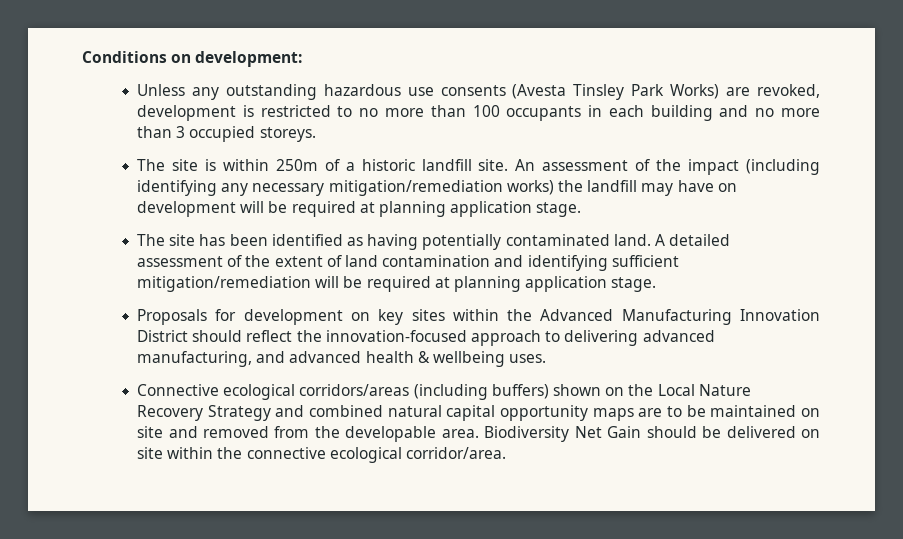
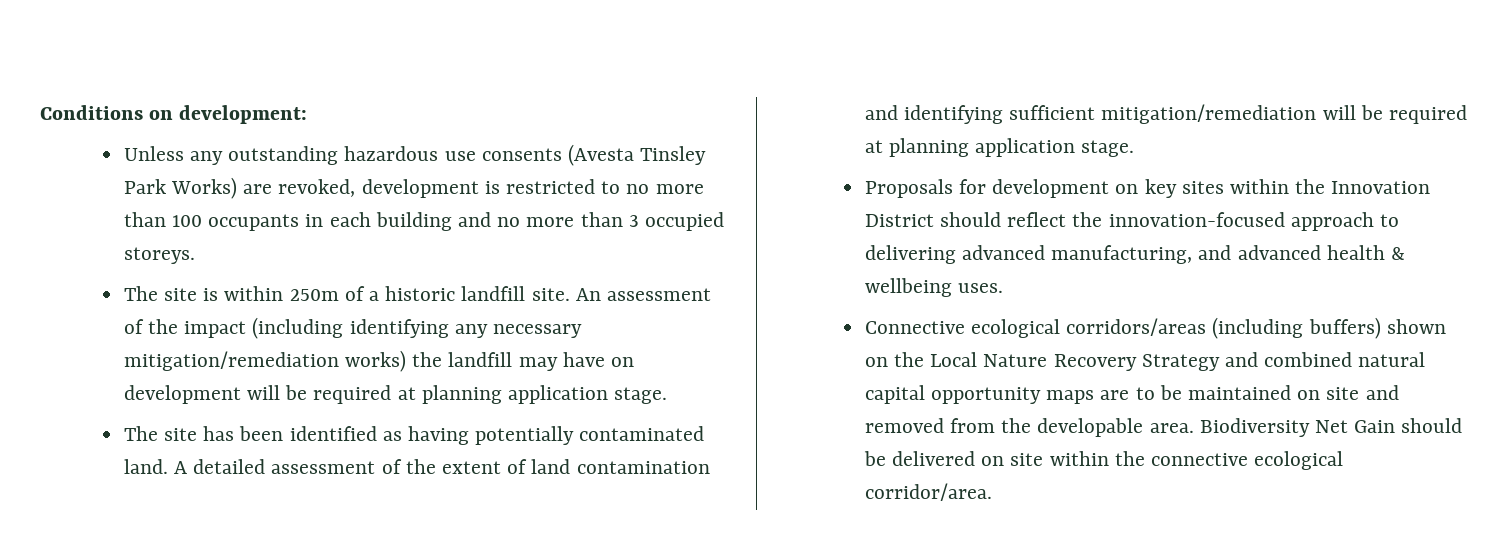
[540,309,732,325] Advanced Manufacturing -> (1326, 186) none

